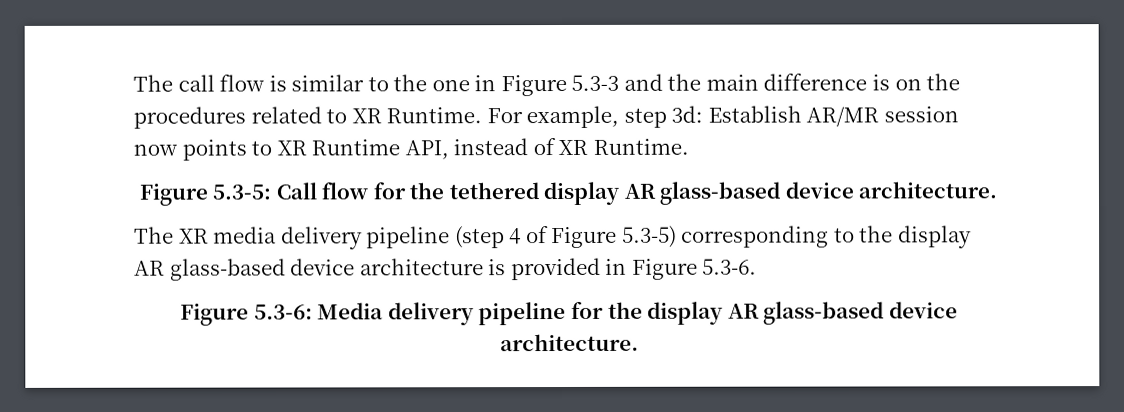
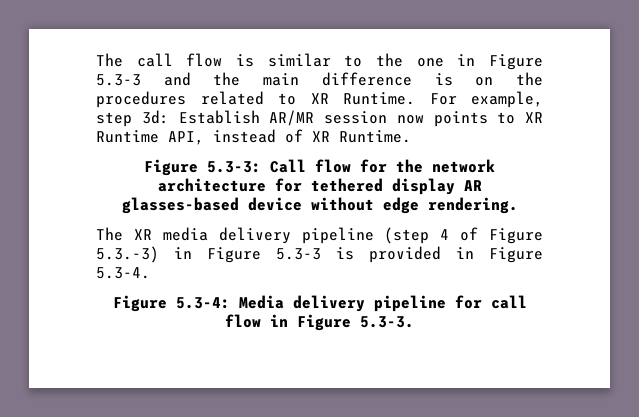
[212,184,272,200] 5.3-5: -> [207,161,261,173] 5.3-3:
[448,181,998,206] tethered display AR glass-based device architecture. -> [432,159,495,173] [157,178,482,195] [121,197,518,214] network architecture for tethered display AR glasses-based device without edge rendering.
[621,225,972,249] [134,258,484,281] 5.3-5) corresponding to the display AR glass-based device architecture -> [96,246,321,263] 5.3.-3) in Figure 5.3-3
[702,258,758,275] [180,303,313,326] 5.3-6. // Figure 5.3-6: -> [96,267,150,279] [112,295,230,312] 5.3-4. // Figure 5.3-4:
[607,301,958,325] [499,333,639,352] the display AR glass-based device architecture. -> [490,295,527,309] [225,314,414,331] call flow in Figure 5.3-3.

